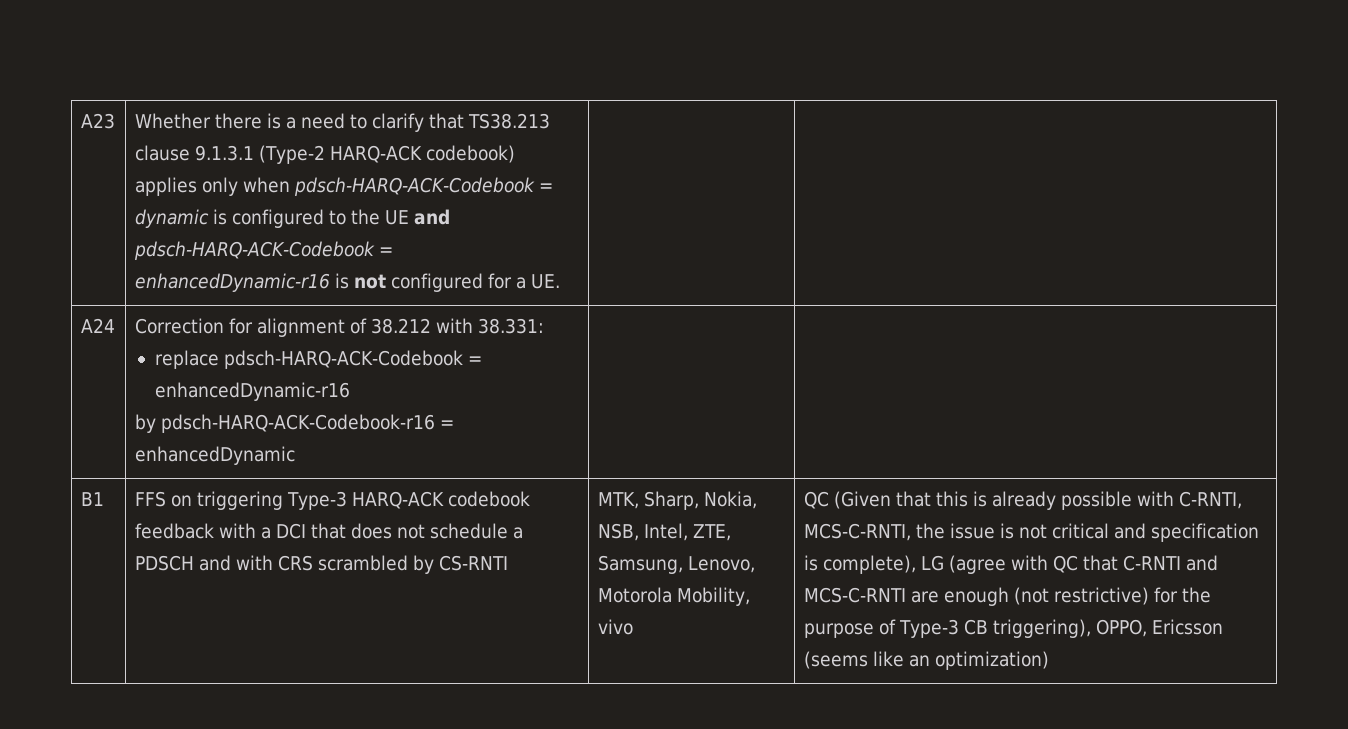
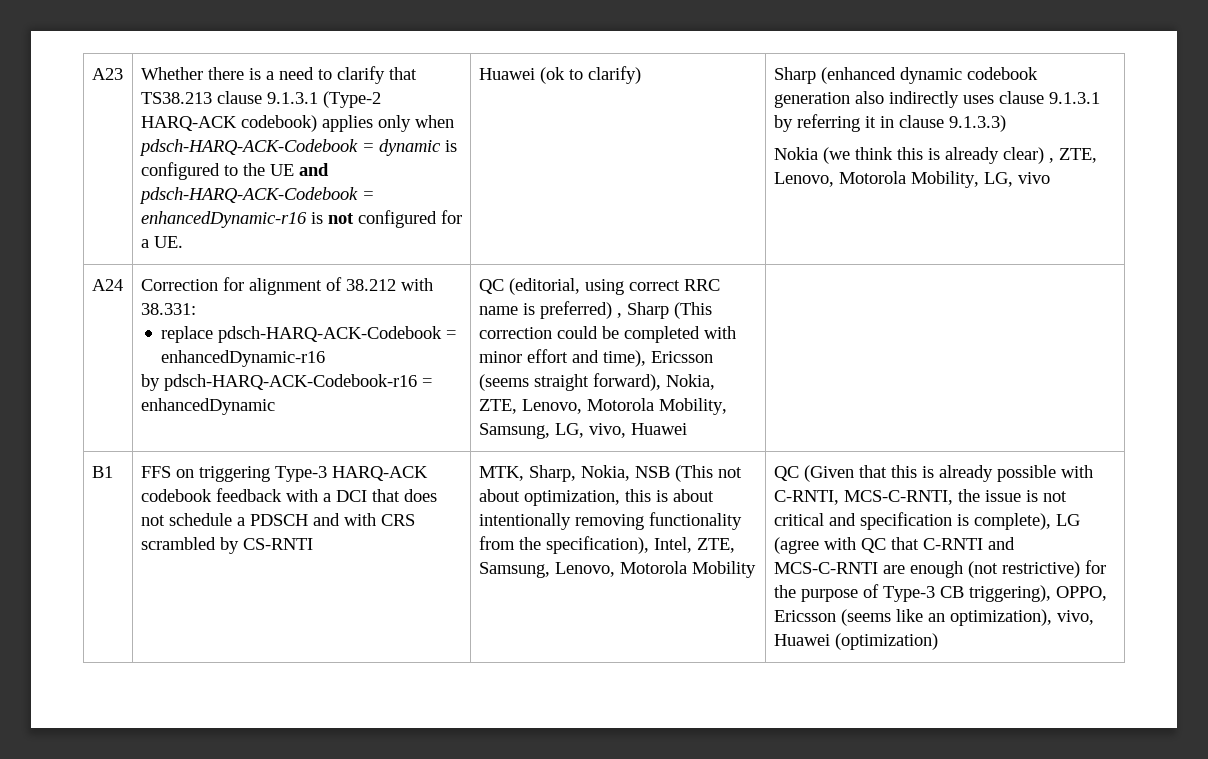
(560, 281) | -> [478,66,641,84] [773,67,1038,84] [773,91,1100,108] [773,114,1006,132] [773,147,1097,164] [773,171,1050,188] Huawei (ok to clarify) | Sharp (enhanced dynamic codebook generation also indirectly uses clause 9.1.3.1 by referring it in clause 9.1.3.3) // Nokia (we think this is already clear) , ZTE, Lenovo, Motorola Mobility, LG, vivo
(295, 455) none -> [478,278,720,295] [478,301,712,319] [478,326,736,343] [478,349,713,367] [478,373,715,391] [478,398,727,415] [478,423,687,439] QC (editorial, using correct RRC name is preferred) , Sharp (This correction could be completed with minor effort and time), Ericsson (seems straight forward), Nokia, ZTE, Lenovo, Motorola Mobility, Samsung, LG, vivo, Huawei
[597,523,639,541] NSB, -> [634,465,742,482] [478,489,714,506] [478,512,742,530] [478,536,649,554] NSB (This not about optimization, this is about intentionally removing functionality from the specification),
[676,587,750,606] [597,619,633,635] Mobility, vivo -> [691,561,756,578] Mobility
[934,651,1049,670] optimization) -> [949,609,1094,626] [773,633,938,650] optimization), vivo, Huawei (optimization)

